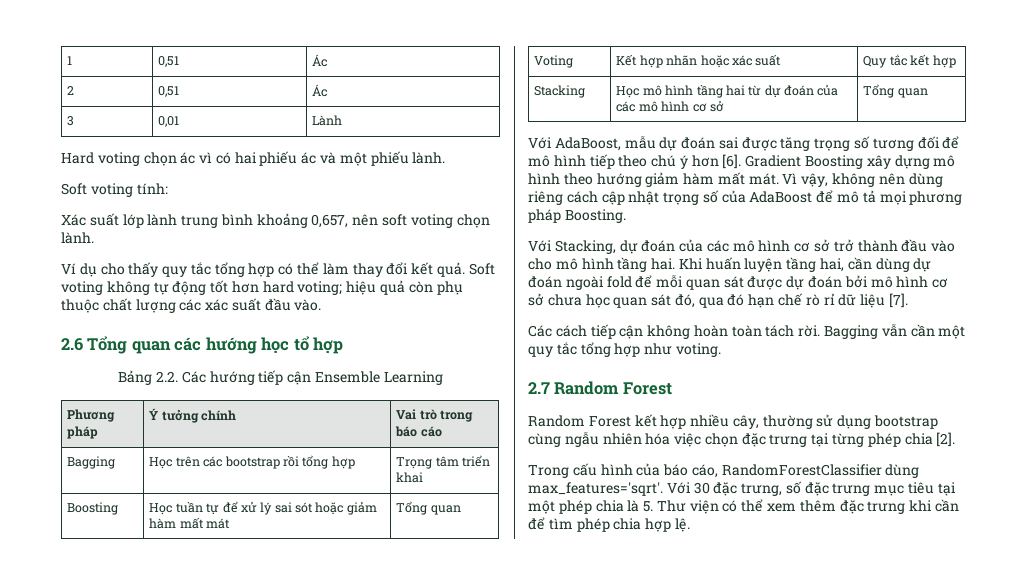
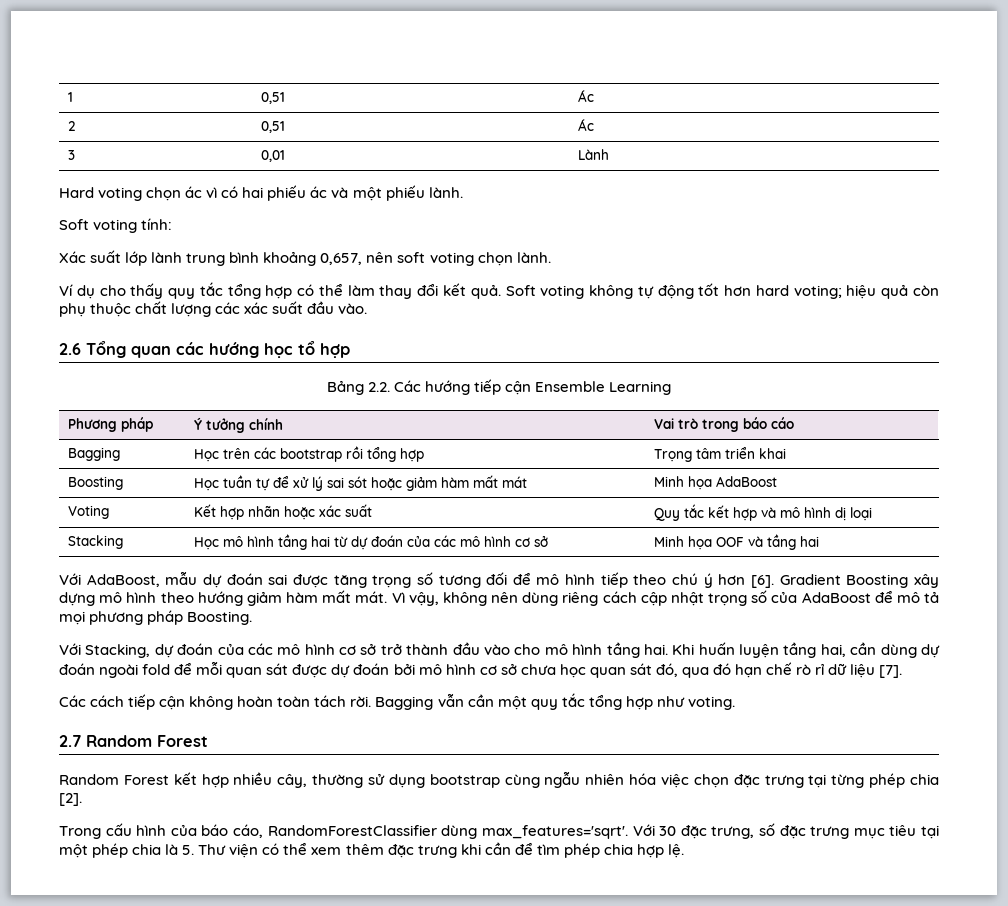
[396,501,461,515] Tổng quan -> [654,476,778,490] Minh họa AdaBoost
(956, 61) none -> [761,507,873,521] và mô hình dị loại
[863,84,928,98] Tổng quan -> [654,534,820,550] Minh họa OOF và tầng hai

